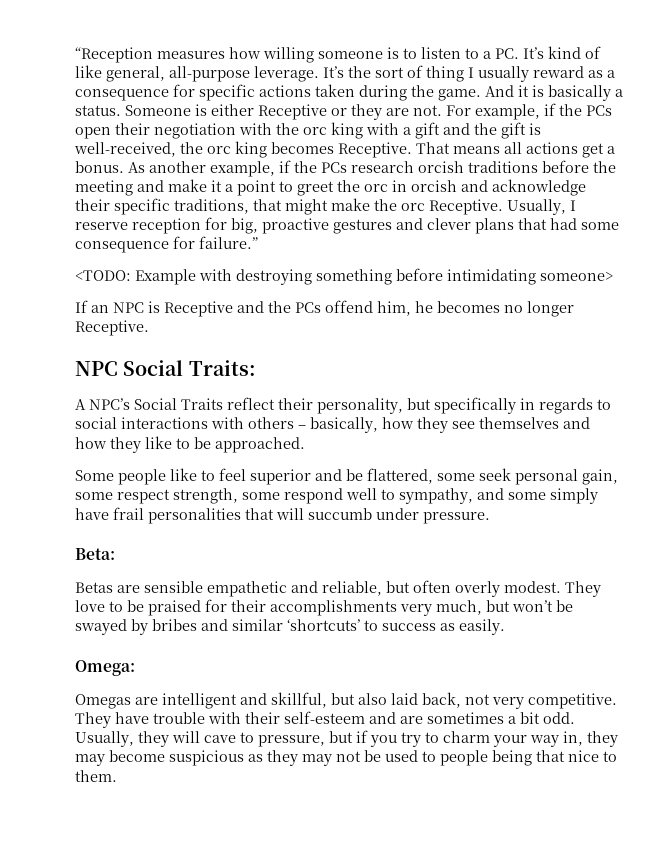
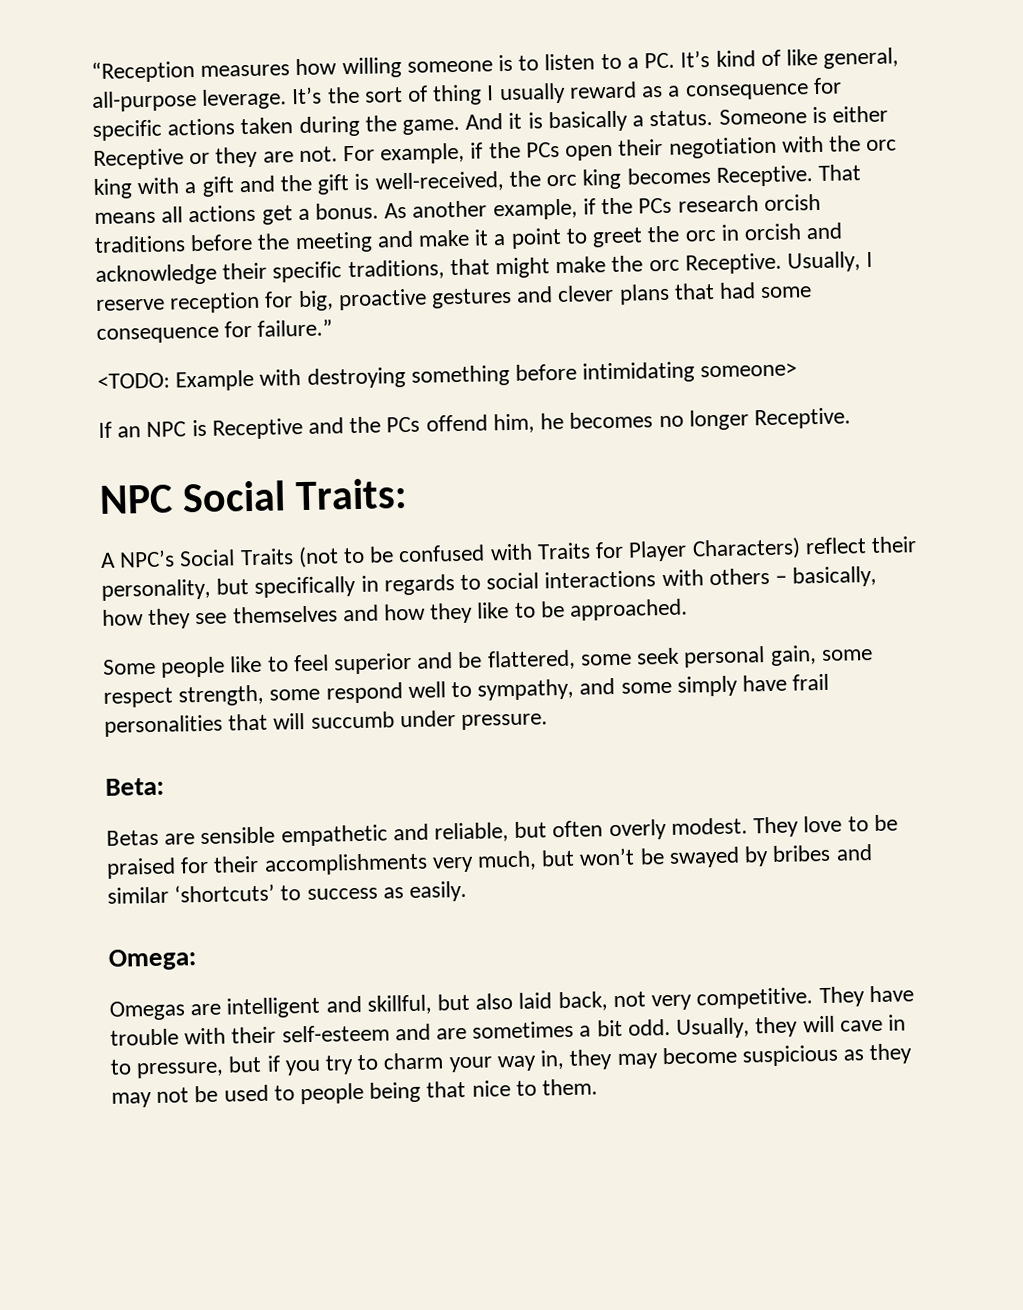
(223, 404) none -> [297,537,801,569] (not to be confused with Traits for Player Characters)
(236, 739) none -> [887,1014,906,1031] in

